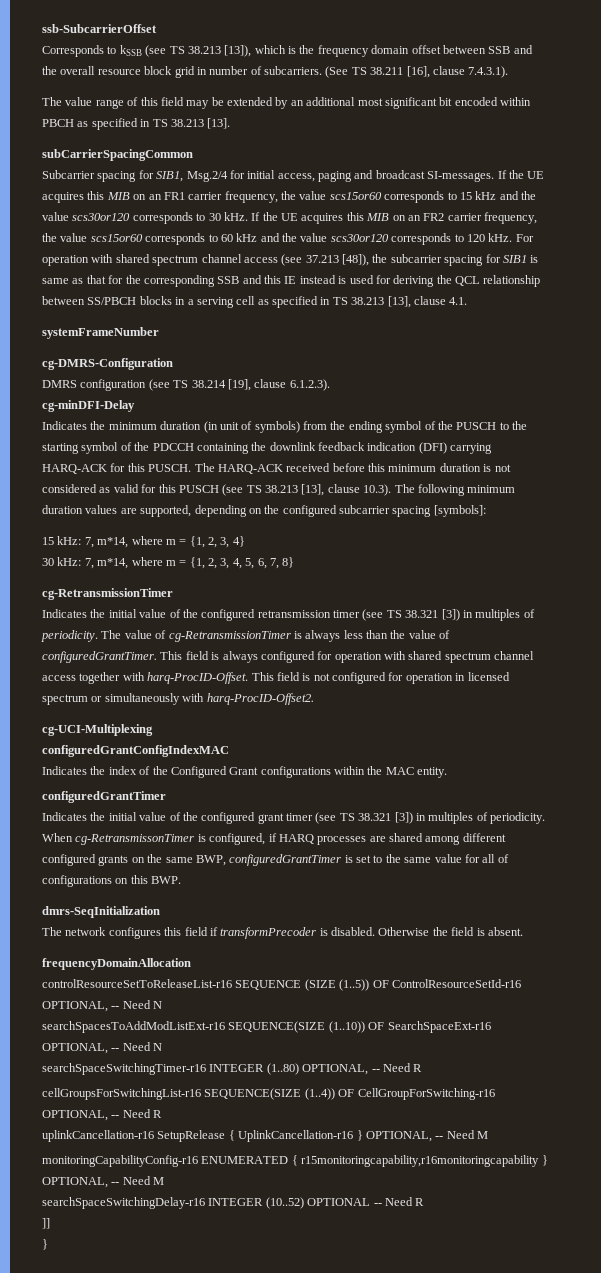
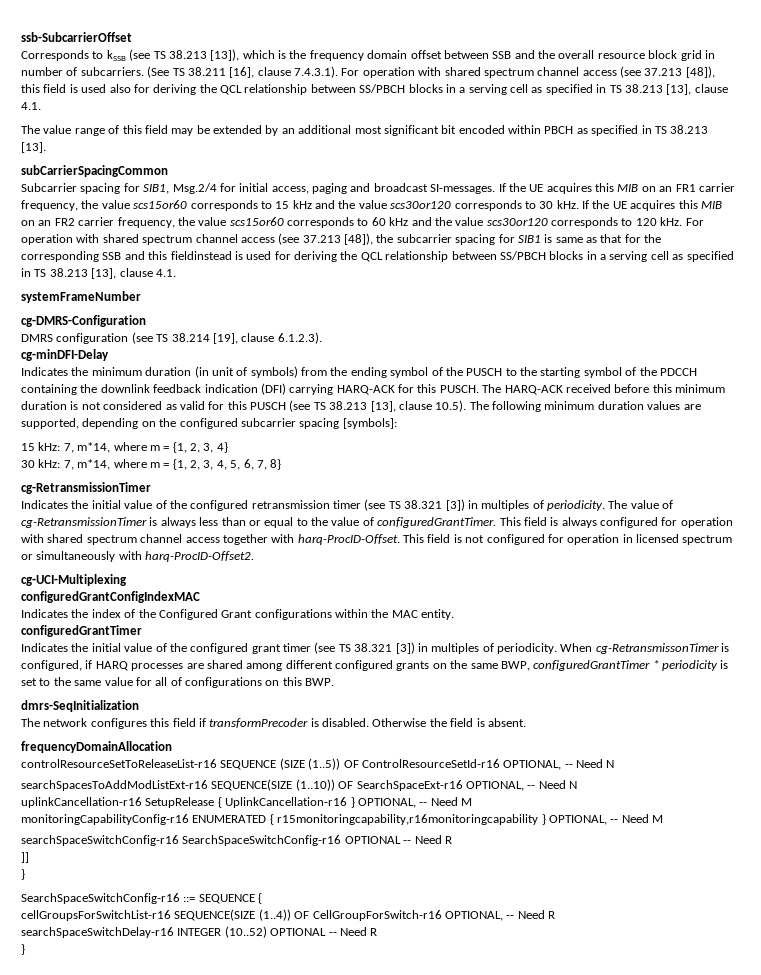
(509, 72) none -> [341,66,715,78] [21,84,728,95] [21,102,41,110] For operation with shared spectrum channel access (see 37.213 [48]), this field is used also for deriving the QCL relationship between SS/PBCH blocks in a serving cell as specified in TS 38.213 [13], clause 4.1.
[284,275,336,284] IE instead -> [170,251,232,260] fieldinstead
[363,484,392,496] 10.3). -> [435,400,467,412] 10.5).
(388, 634) none -> [248,517,308,528] or equal to
(342, 860) none -> [652,660,718,671] * periodicity
[42,1063,423,1075] [42,1088,495,1100] [42,1109,163,1121] // searchSpaceSwitchingTimer-r16 INTEGER (1..80) OPTIONAL, -- Need R // cellGroupsForSwitchingList-r16 SEQUENCE(SIZE (1..4)) OF CellGroupForSwitching-r16 OPTIONAL, -- Need R -> (577, 785) none
[42,1197,304,1209] searchSpaceSwitchingDelay-r16 INTEGER (10..52) -> [21,835,342,846] searchSpaceSwitchConfig-r16 SearchSpaceSwitchConfig-r16
(48, 1244) none -> [21,893,263,904] [21,909,555,921] [21,926,378,938] [21,944,25,955] // SearchSpaceSwitchConfig-r16 ::= SEQUENCE { // cellGroupsForSwitchList-r16 SEQUENCE(SIZE (1..4)) OF CellGroupForSwitch-r16 OPTIONAL, -- Need R // searchSpaceSwitchDelay-r16 INTEGER (10..52) OPTIONAL -- Need R // }

